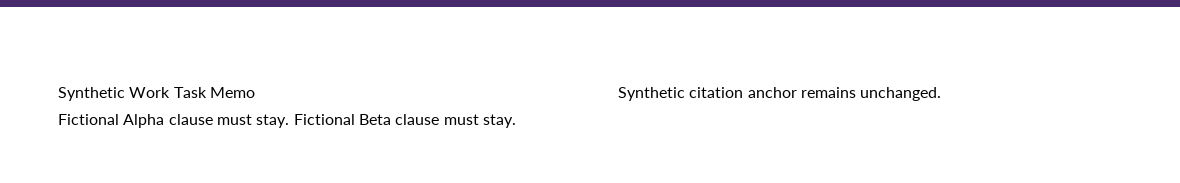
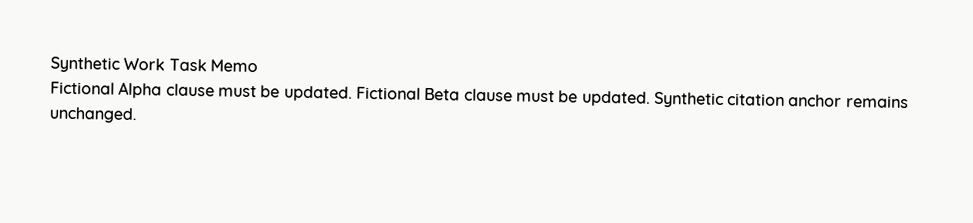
[256,114,290,128] stay. -> [260,85,353,102] be updated.
[482,114,516,128] stay. -> [558,90,651,107] be updated.

